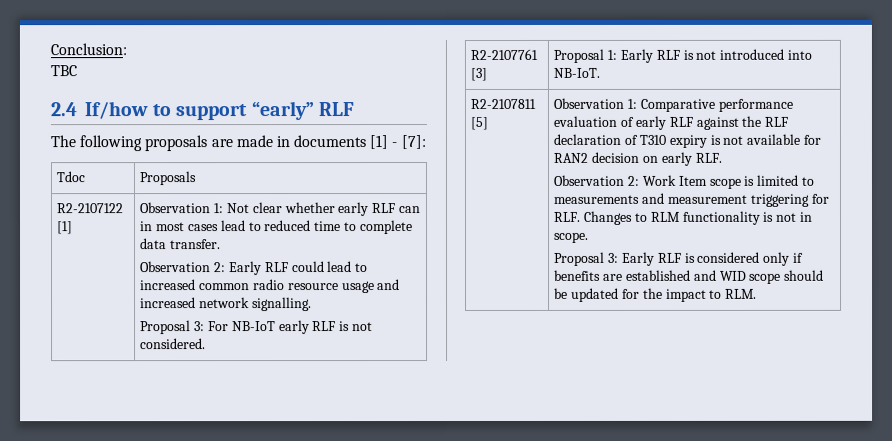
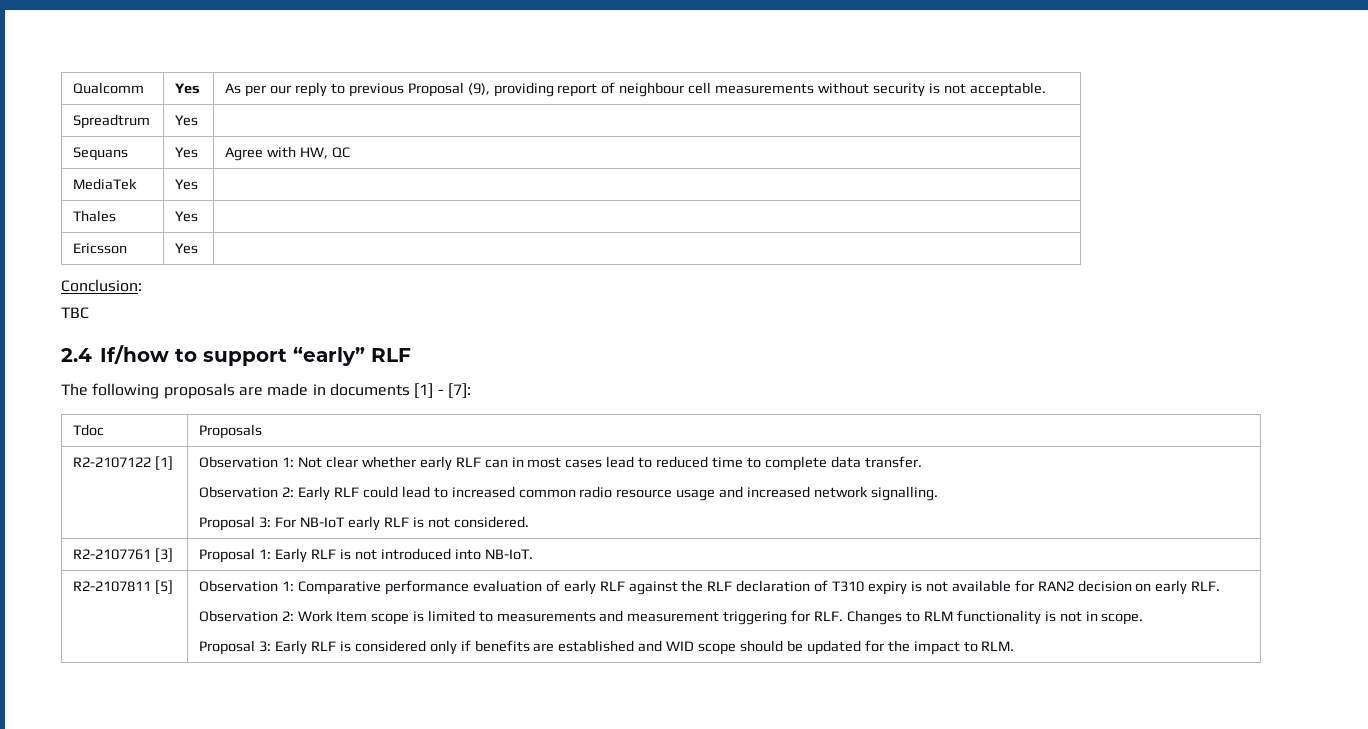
(50, 49) none -> [73,82,145,94] [175,83,201,94] [225,82,1046,97] [73,114,151,129] [175,115,199,126] [73,147,129,161] [175,147,199,158] [225,146,350,161] [73,178,138,190] [175,179,199,190] [73,210,117,222] [175,211,199,222] [73,243,128,254] [175,243,199,254] Qualcomm | Yes | As per our reply to previous Proposal (9), providing report of neighbour cell measurements without security is not acceptable. // Spreadtrum | Yes | // Sequans | Yes | Agree with HW, QC // MediaTek | Yes | // Thales | Yes | // Ericsson | Yes | //

